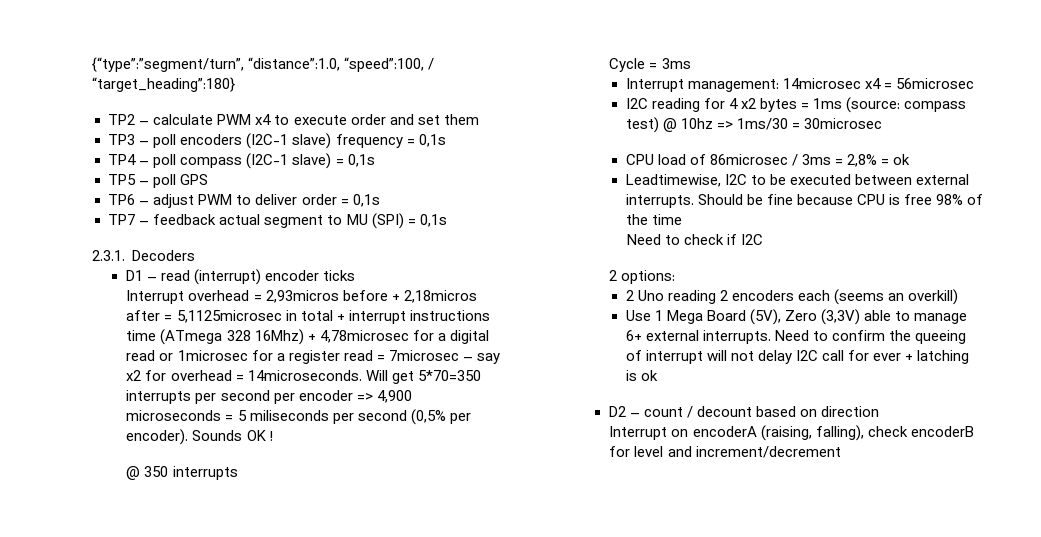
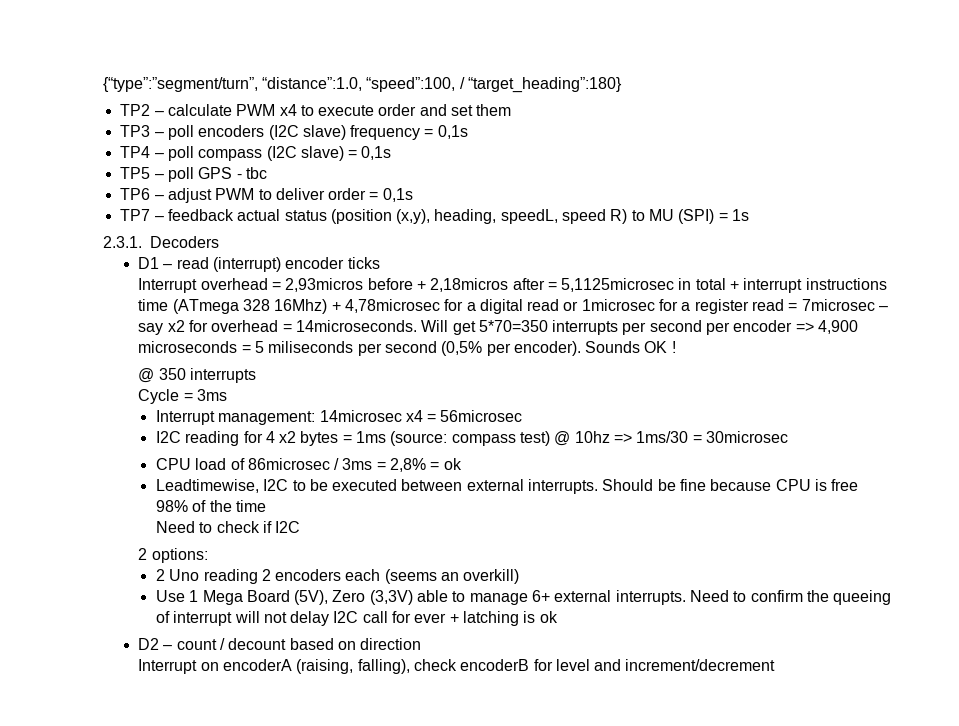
[246,133,289,149] (I2C-1 -> [268,125,299,140] (I2C
[246,153,289,169] (I2C-1 -> [266,146,297,161] (I2C
(209, 179) none -> [236,167,267,179] - tbc
[264,215,324,228] segment -> [284,209,628,224] status (position (x,y), heading, speedL, speed R)
[419,214,447,227] 0,1s -> [732,209,750,221] 1s

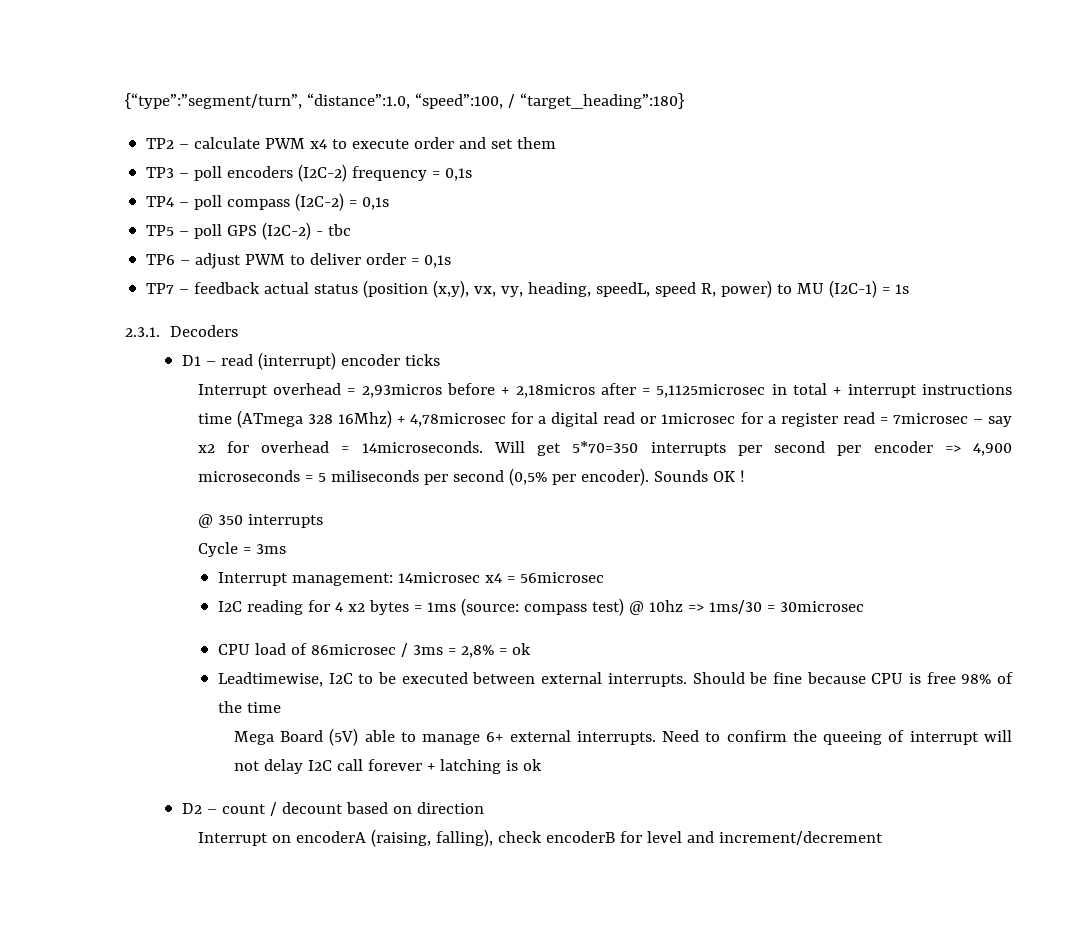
[268,125,346,140] (I2C slave) -> [297,164,347,182] (I2C-2)
[266,146,344,161] (I2C slave) -> [294,193,344,211] (I2C-2)
(233, 173) none -> [261,222,311,240] (I2C-2)
(431, 216) none -> [473,286,523,297] vx, vy,
[610,209,628,224] R) -> [700,280,772,298] R, power)
[678,209,715,224] (SPI) -> [828,280,877,298] (I2C-1)
[156,521,301,533] [138,548,208,563] [155,569,520,584] [155,590,413,605] Need to check if I2C // 2 options: // 2 Uno reading 2 encoders each (seems an overkill) // Use 1 Mega Board (5V), Zero (3,3V) -> [233,728,359,746] Mega Board (5V)
[392,611,447,623] for ever -> [367,759,422,771] forever

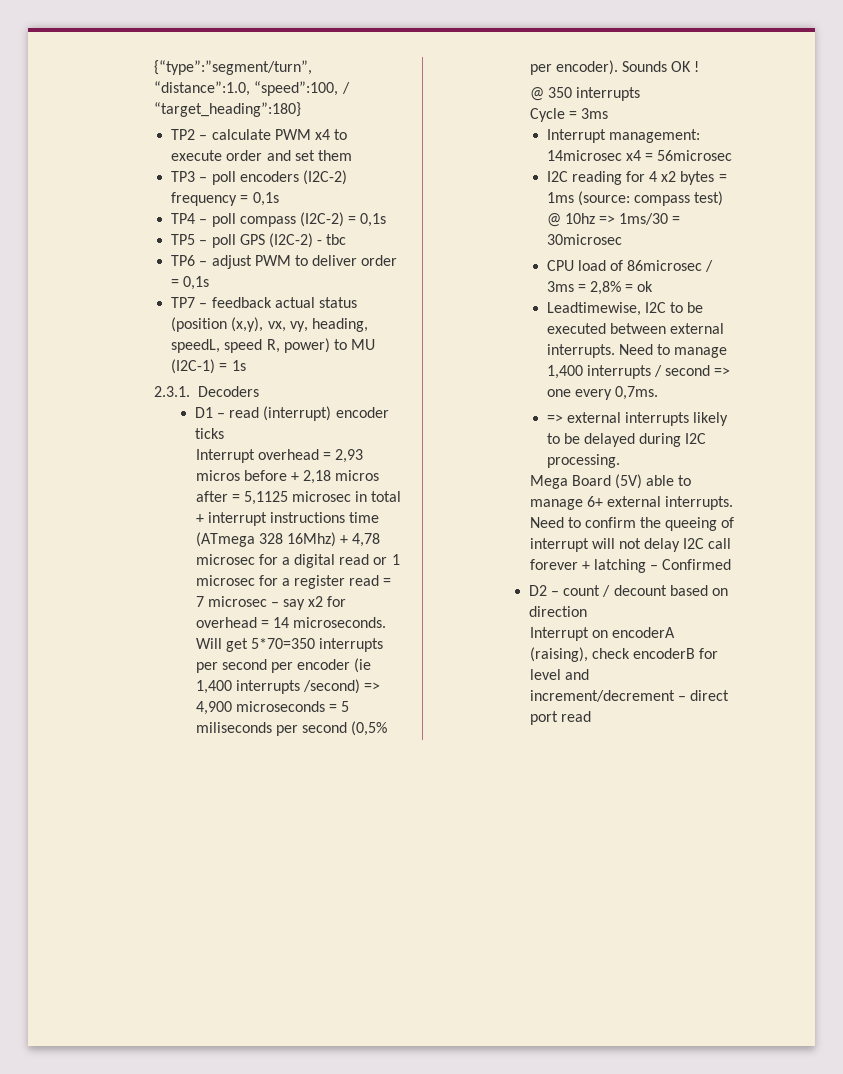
[361,383,766,398] 2,93micros before + 2,18micros after = 5,1125microsec -> [335,449,364,463] [195,470,380,484] [195,491,352,505] 2,93 micros before + 2,18 micros after = 5,1125 microsec
[410,413,507,427] 4,78microsec -> [352,533,381,547] [195,554,255,565] 4,78 microsec
[661,413,736,424] 1microsec -> [391,554,400,565] [195,575,255,586] 1 microsec
[892,413,968,424] 7microsec -> [195,596,267,607] 7 microsec
[361,441,483,453] 14microseconds. -> [272,617,387,628] 14 microseconds.
(933, 447) none -> [354,658,372,673] [195,679,360,694] (ie 1,400 interrupts /second)
[692,672,1014,684] [218,701,282,713] Should be fine because CPU is free 98% of the time -> [618,344,728,358] [546,365,731,379] [546,386,658,400] [546,412,729,426] [546,433,707,447] [546,454,620,468] Need to manage 1,400 interrupts / second => one every 0,7ms. // => external interrupts likely to be delayed during I2C processing.
[505,759,542,771] is ok -> [650,559,732,570] – Confirmed
[370,829,493,847] (raising, falling), -> [529,647,588,662] (raising),
(883, 838) none -> [677,690,729,701] [529,711,591,725] – direct port read

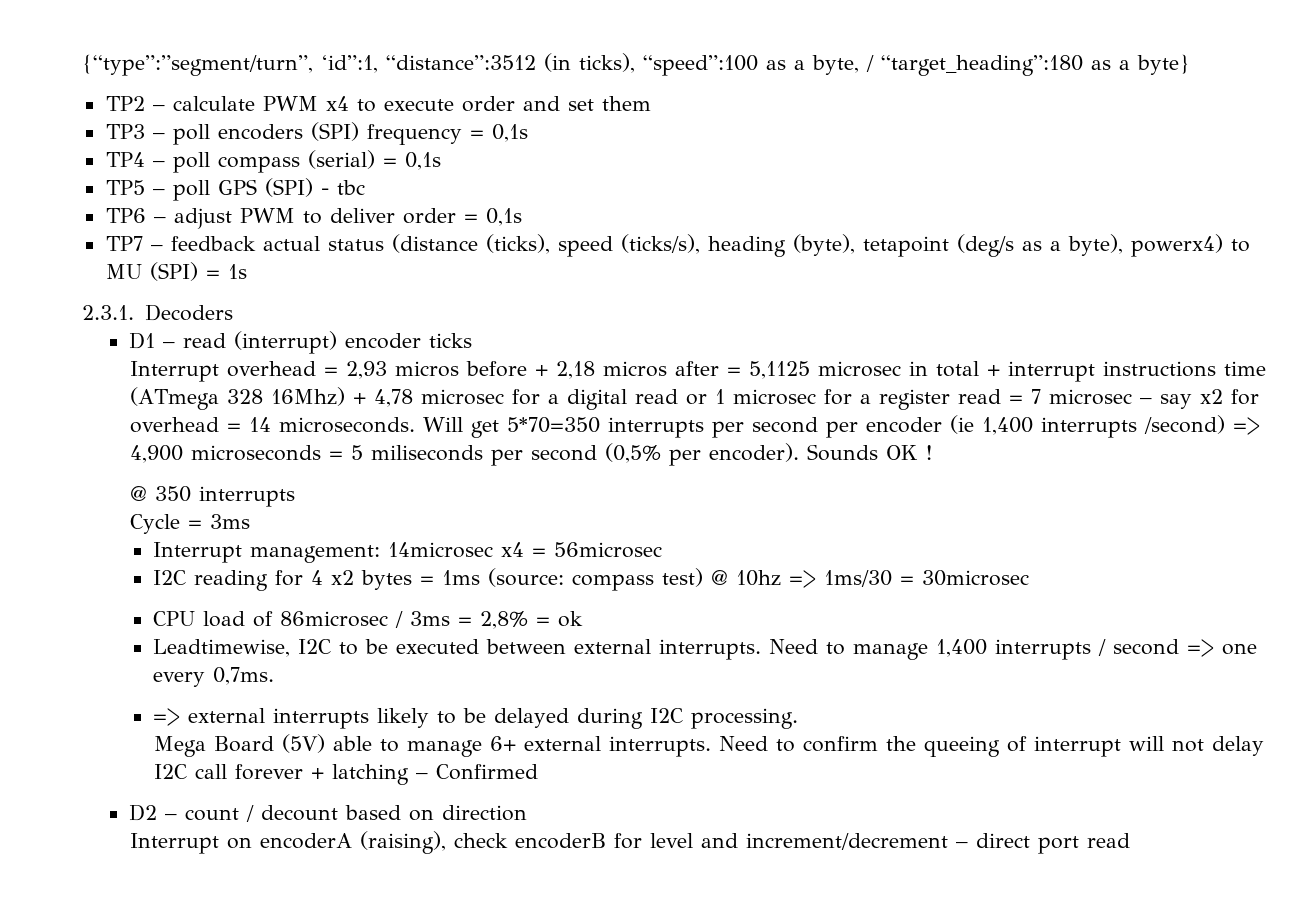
[154,81,350,96] [154,102,302,117] “distance”:1.0, “speed”:100, / “target_heading”:180} -> [320,53,1190,76] ‘id”:1, “distance”:3512 (in ticks), “speed”:100 as a byte, / “target_heading”:180 as a byte}
[303,170,348,185] (I2C-2) -> [310,122,359,141] (SPI)
[300,212,345,227] (I2C-2) -> [307,150,375,169] (serial)
[269,233,314,248] (I2C-2) -> [264,178,313,197] (SPI)
[171,317,369,332] [171,338,330,353] (position (x,y), vx, vy, heading, speedL, speed R, power) -> [391,234,1223,257] (distance (ticks), speed (ticks/s), heading (byte), tetapoint (deg/s as a byte), powerx4)
[171,359,216,374] (I2C-1) -> [149,262,198,281] (SPI)

